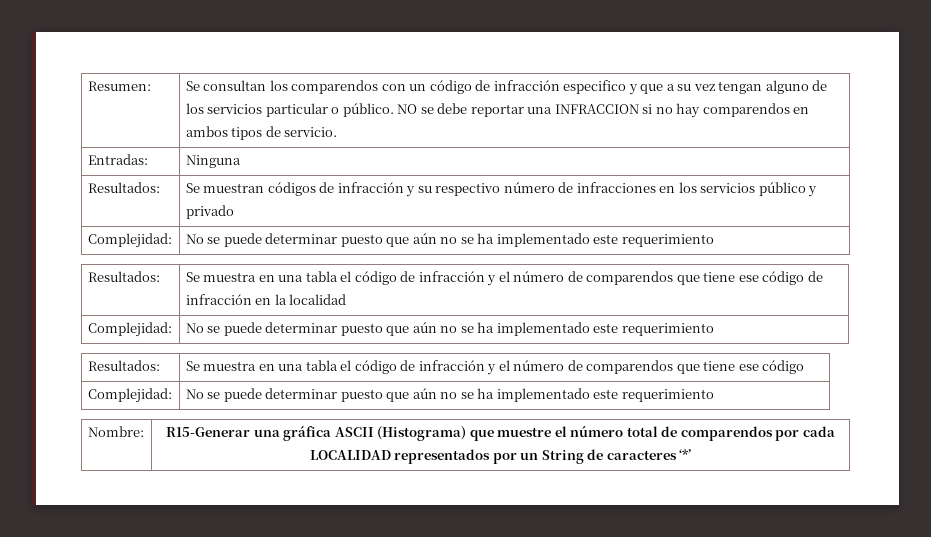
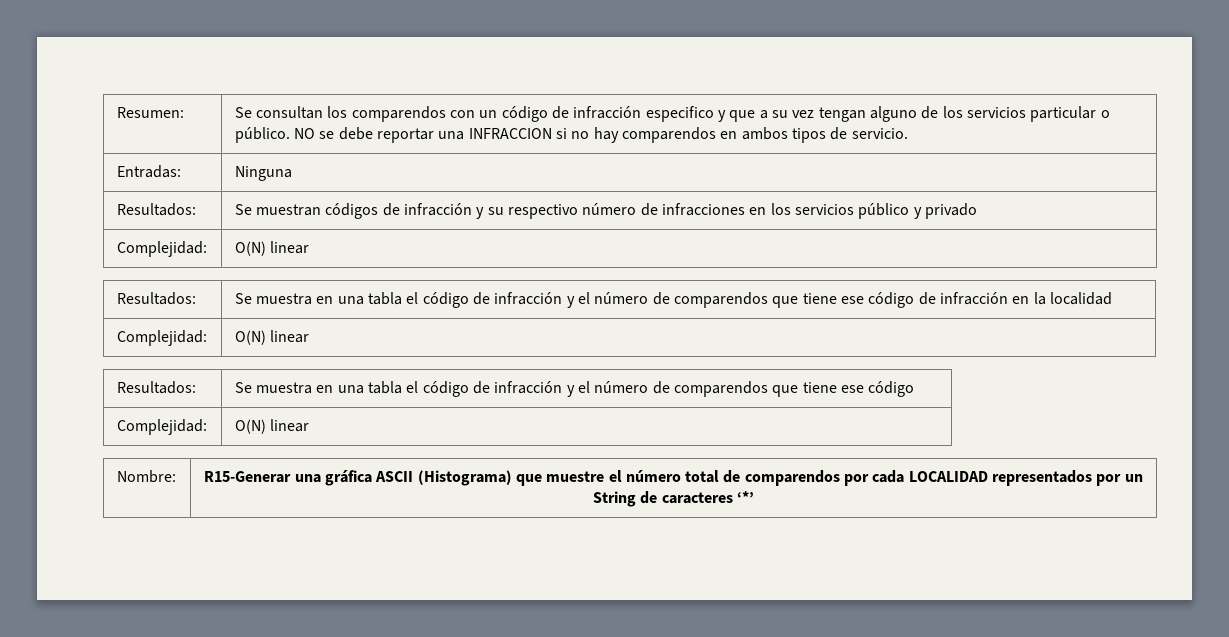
[185,233,714,247] No se puede determinar puesto que aún no se ha implementado este requerimiento -> [234,241,310,256] O(N) linear
[185,322,714,336] No se puede determinar puesto que aún no se ha implementado este requerimiento -> [234,330,310,345] O(N) linear
[185,388,714,402] No se puede determinar puesto que aún no se ha implementado este requerimiento -> [234,419,310,434] O(N) linear

